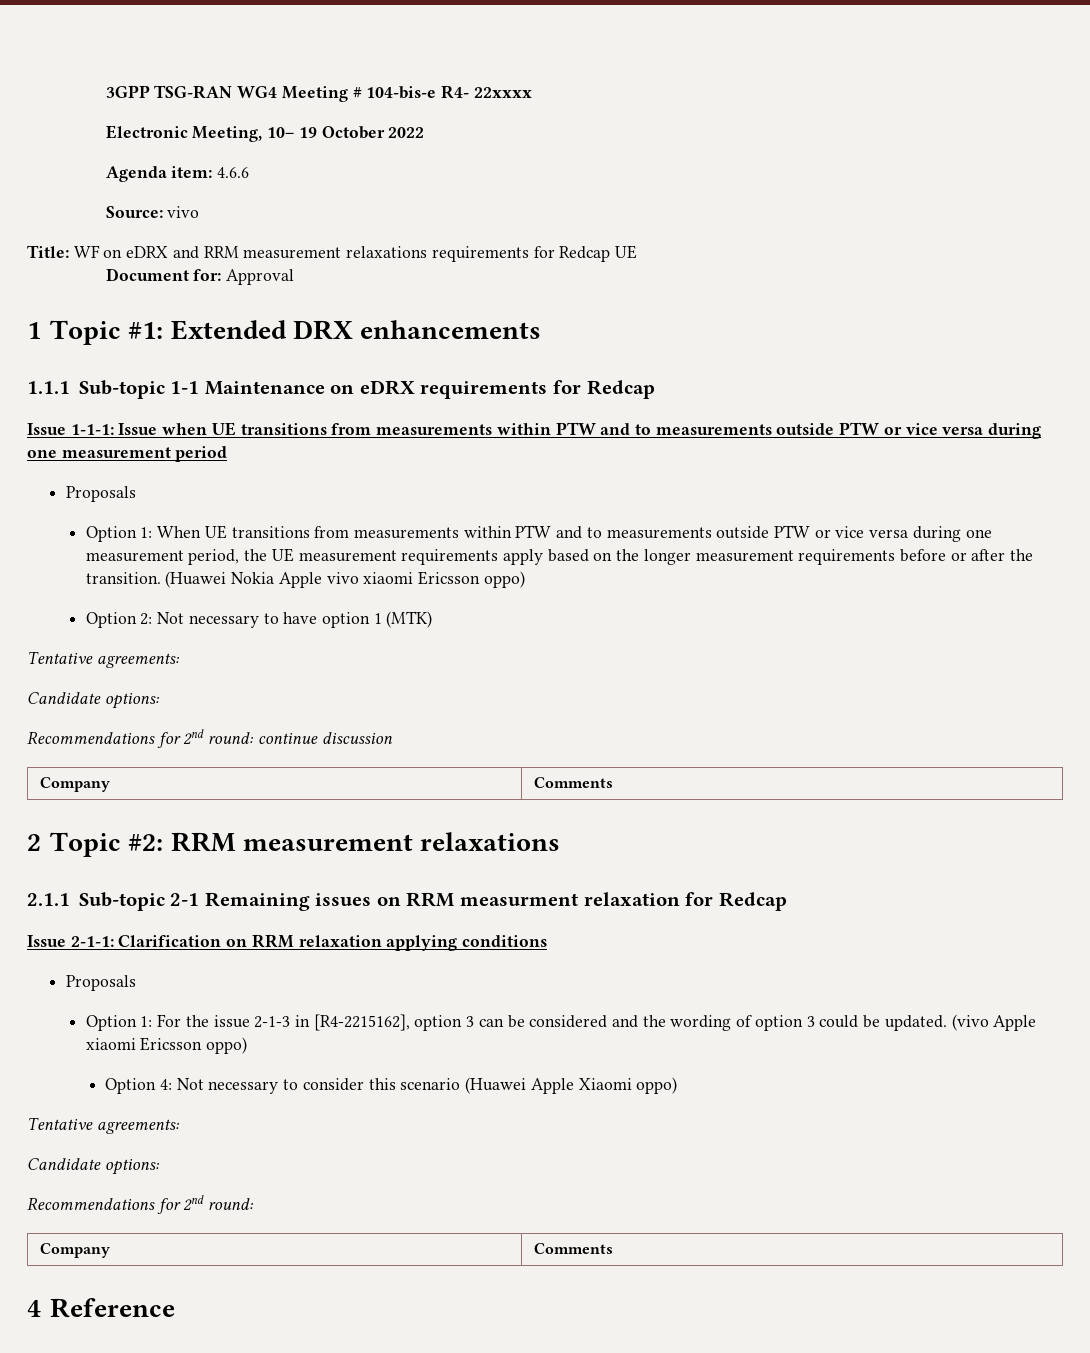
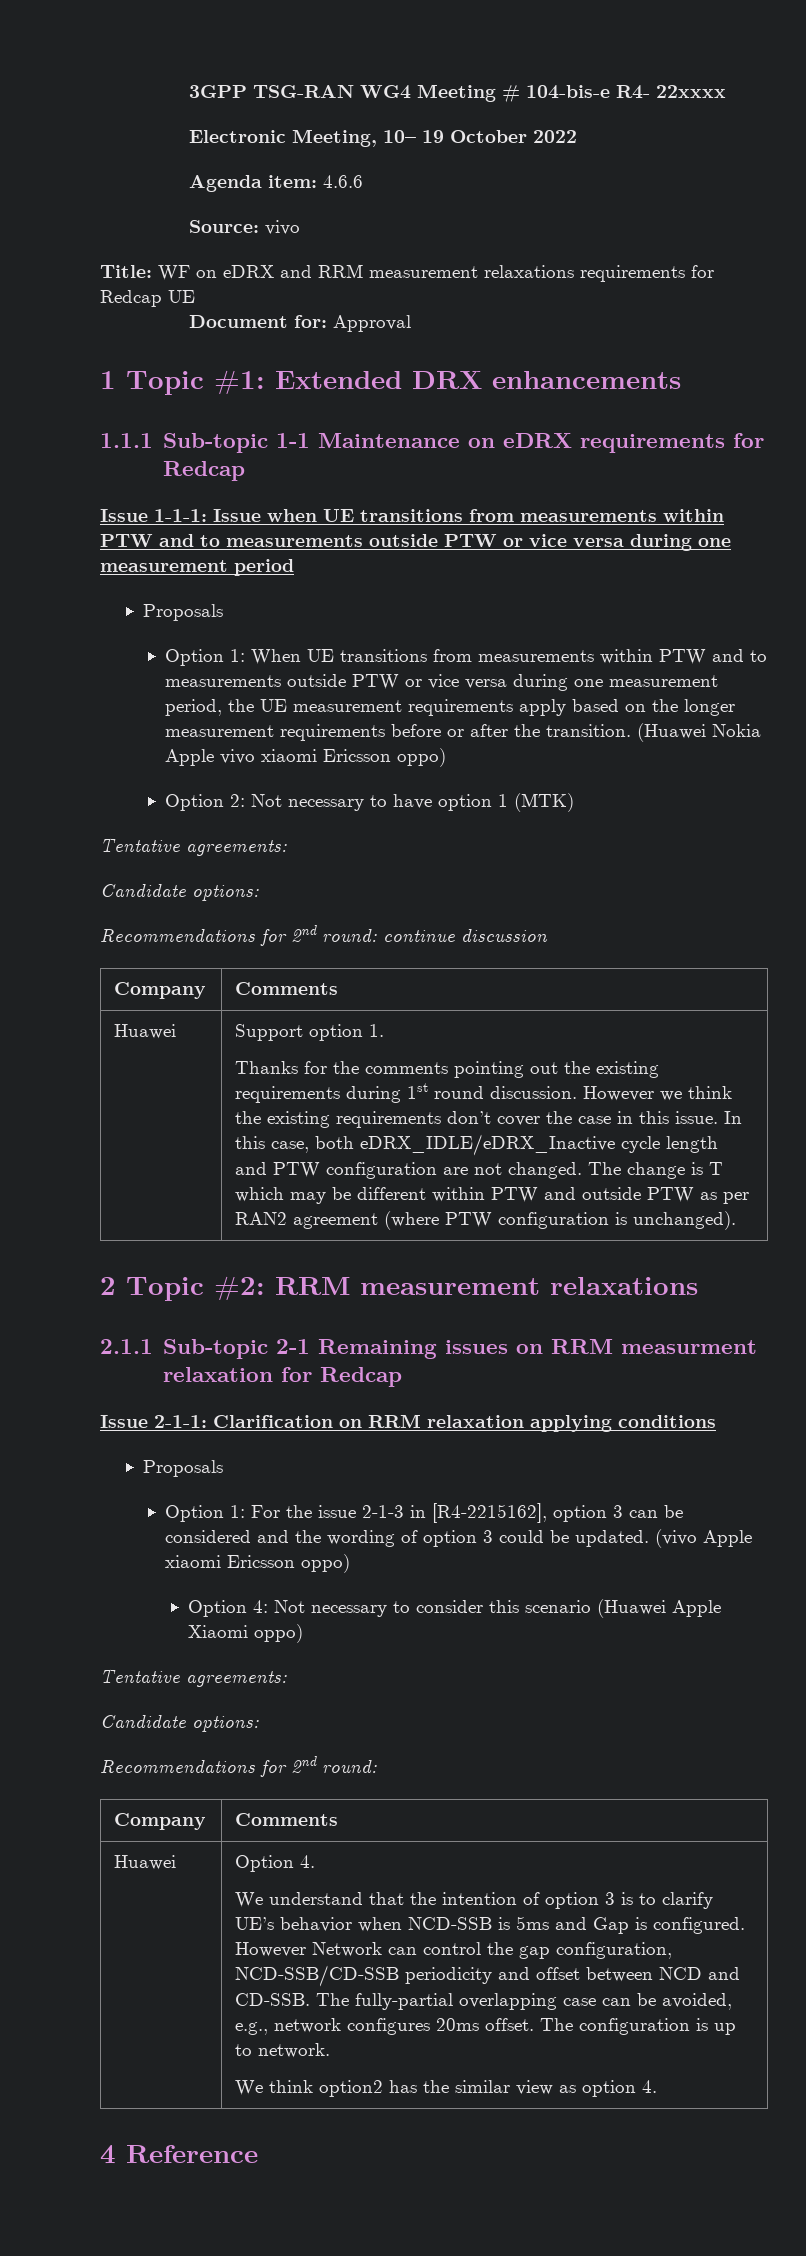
(614, 782) none -> [114,1024,177,1039] [235,1024,385,1041] [235,1061,660,1078] [235,1083,733,1103] [235,1111,743,1128] [235,1134,719,1156] [235,1162,724,1179] [235,1187,750,1204] [235,1211,737,1230] // Huawei | Support option 1. // Thanks for the comments pointing out the existing requirements during 1st round discussion. However we think the existing requirements don’t cover the case in this issue. In this case, both eDRX_IDLE/eDRX_Inactive cycle length and PTW configuration are not changed. The change is T which may be different within PTW and outside PTW as per RAN2 agreement (where PTW configuration is unchanged).
(614, 1248) none -> [114,1855,177,1870] [235,1855,316,1872] [235,1892,714,1909] [235,1916,746,1934] [235,1942,673,1959] [235,1965,741,1987] [235,1993,733,2010] [235,2018,737,2035] [235,2043,331,2058] [235,2080,658,2097] // Huawei | Option 4. // We understand that the intention of option 3 is to clarify UE’s behavior when NCD-SSB is 5ms and Gap is configured. However Network can control the gap configuration, NCD-SSB/CD-SSB periodicity and offset between NCD and CD-SSB. The fully-partial overlapping case can be avoided, e.g., network configures 20ms offset. The configuration is up to network. // We think option2 has the similar view as option 4.

